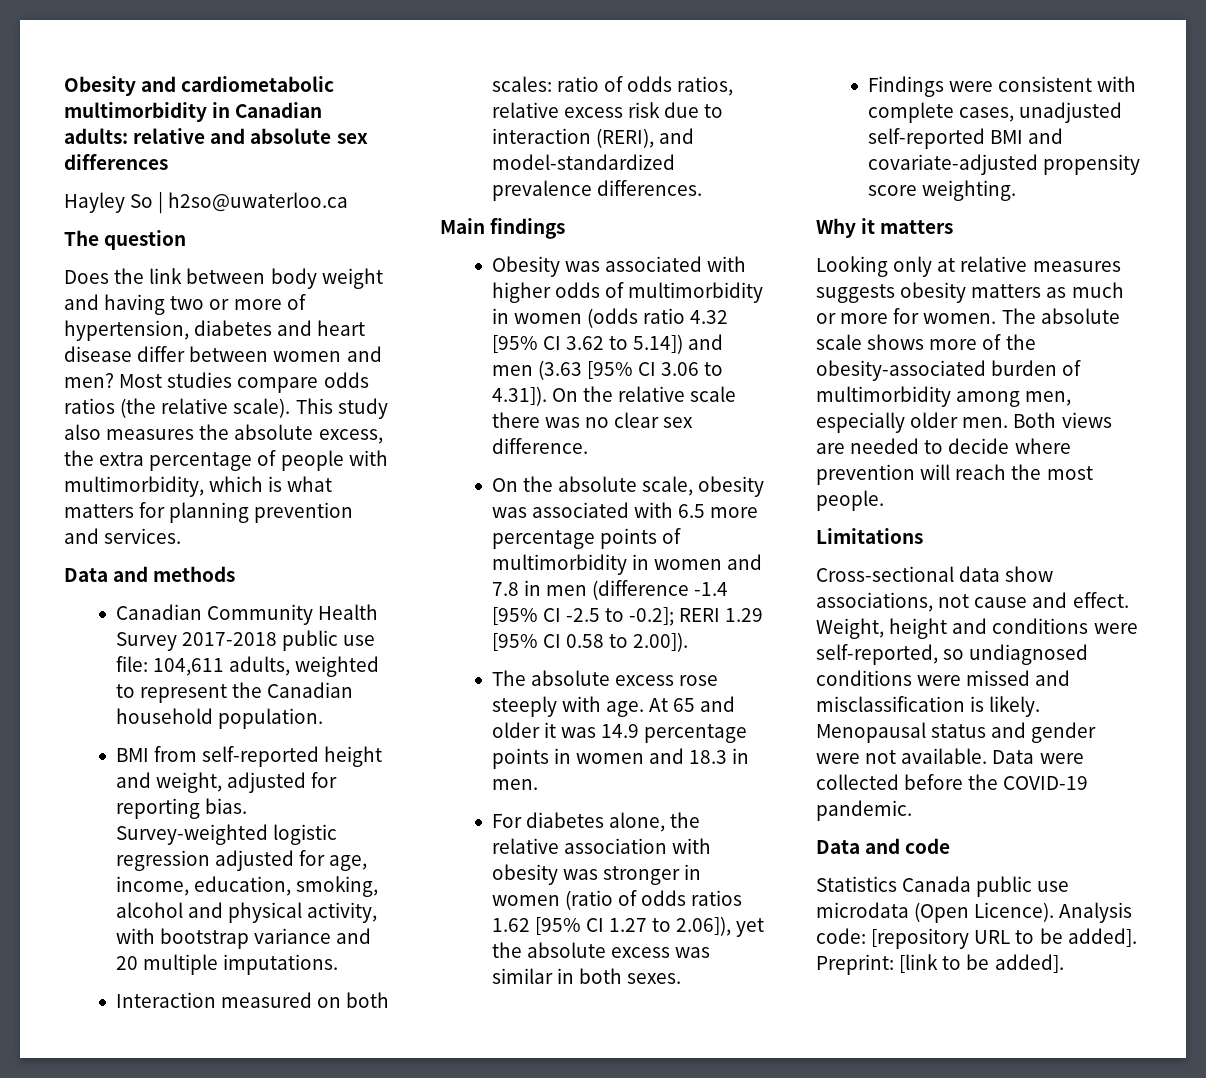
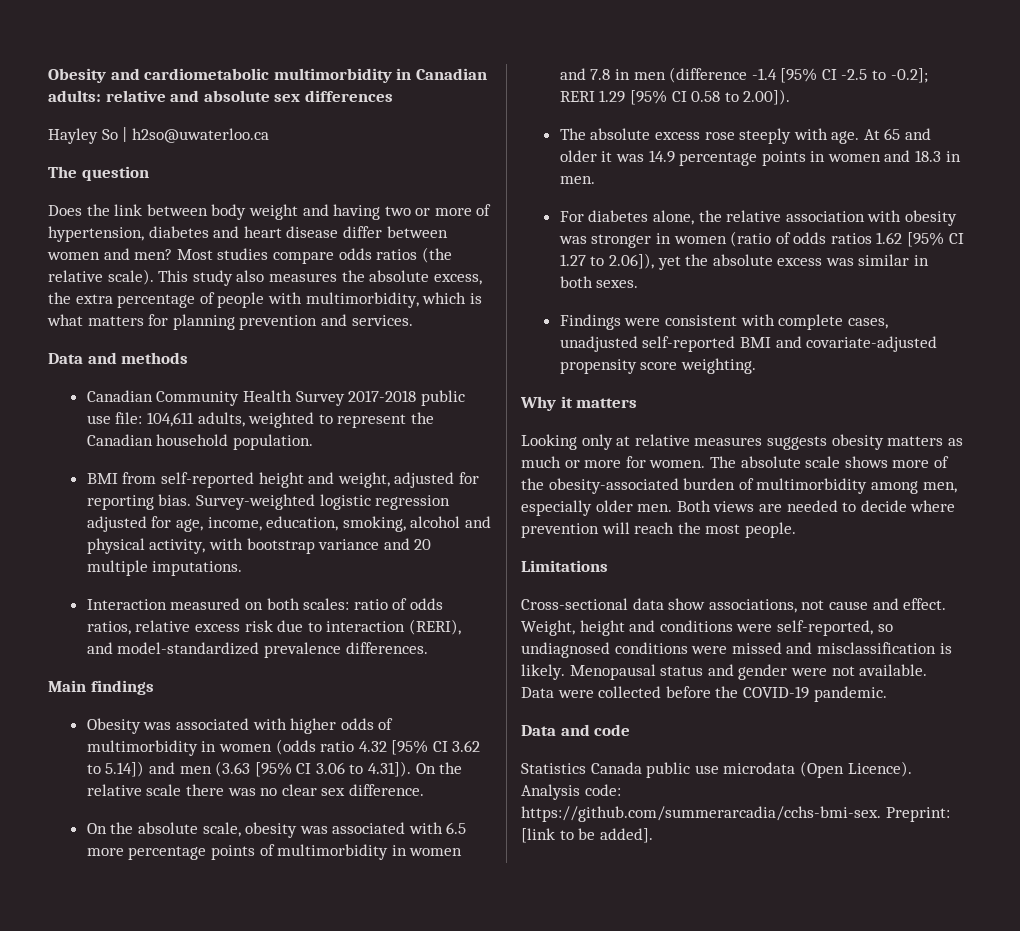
[871,928,1137,949] [repository URL to be added]. -> [521,806,881,822] https://github.com/summerarcadia/cchs-bmi-sex.

